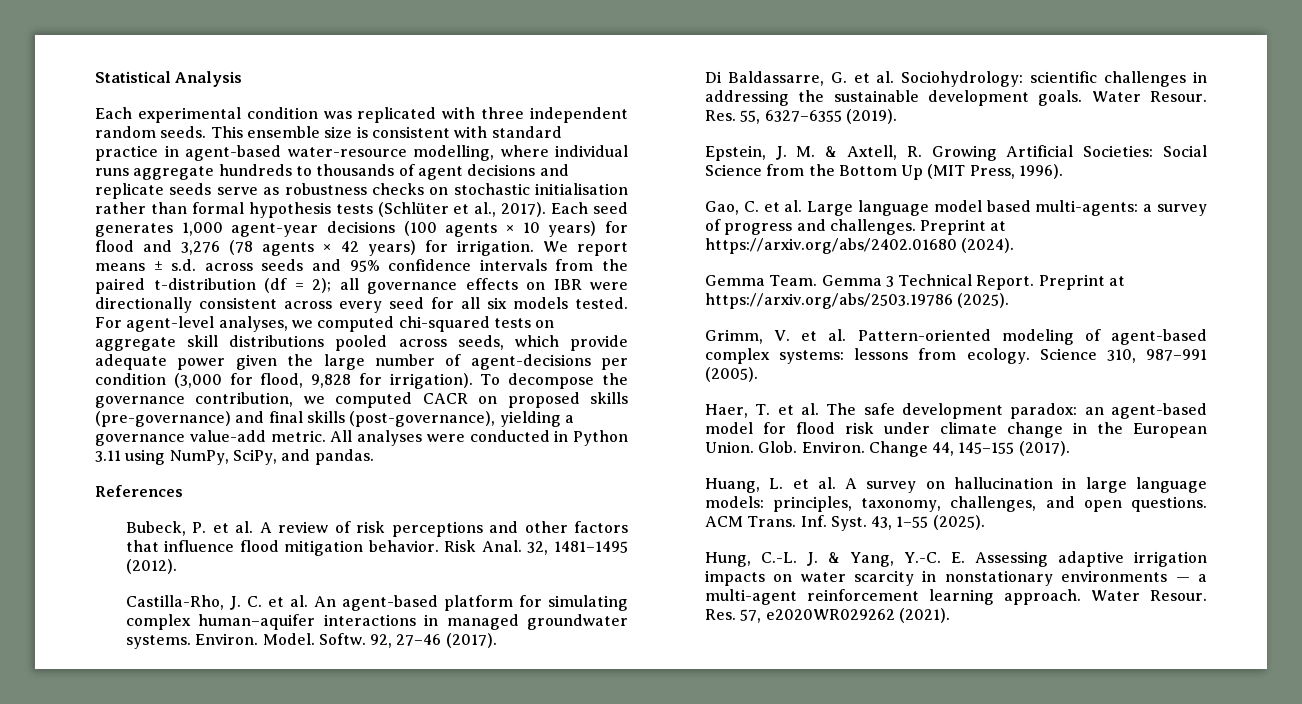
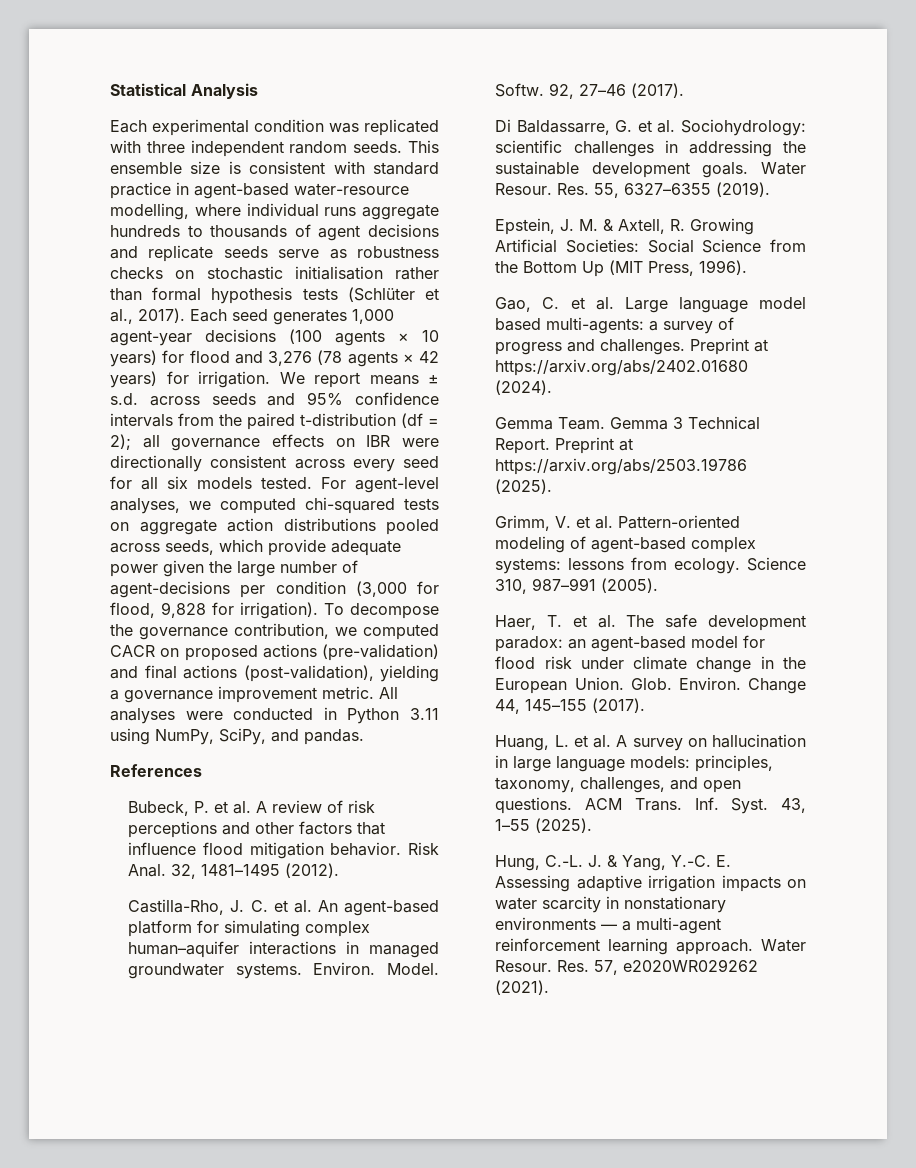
[187,335,219,347] skill -> [227,518,273,532] action
[590,392,628,404] [95,411,496,427] skills (pre-governance) and final skills (post-governance), -> [262,644,439,661] [110,665,374,682] actions (pre-validation) and final actions (post-validation),
[189,430,266,442] value-add -> [218,686,317,703] improvement

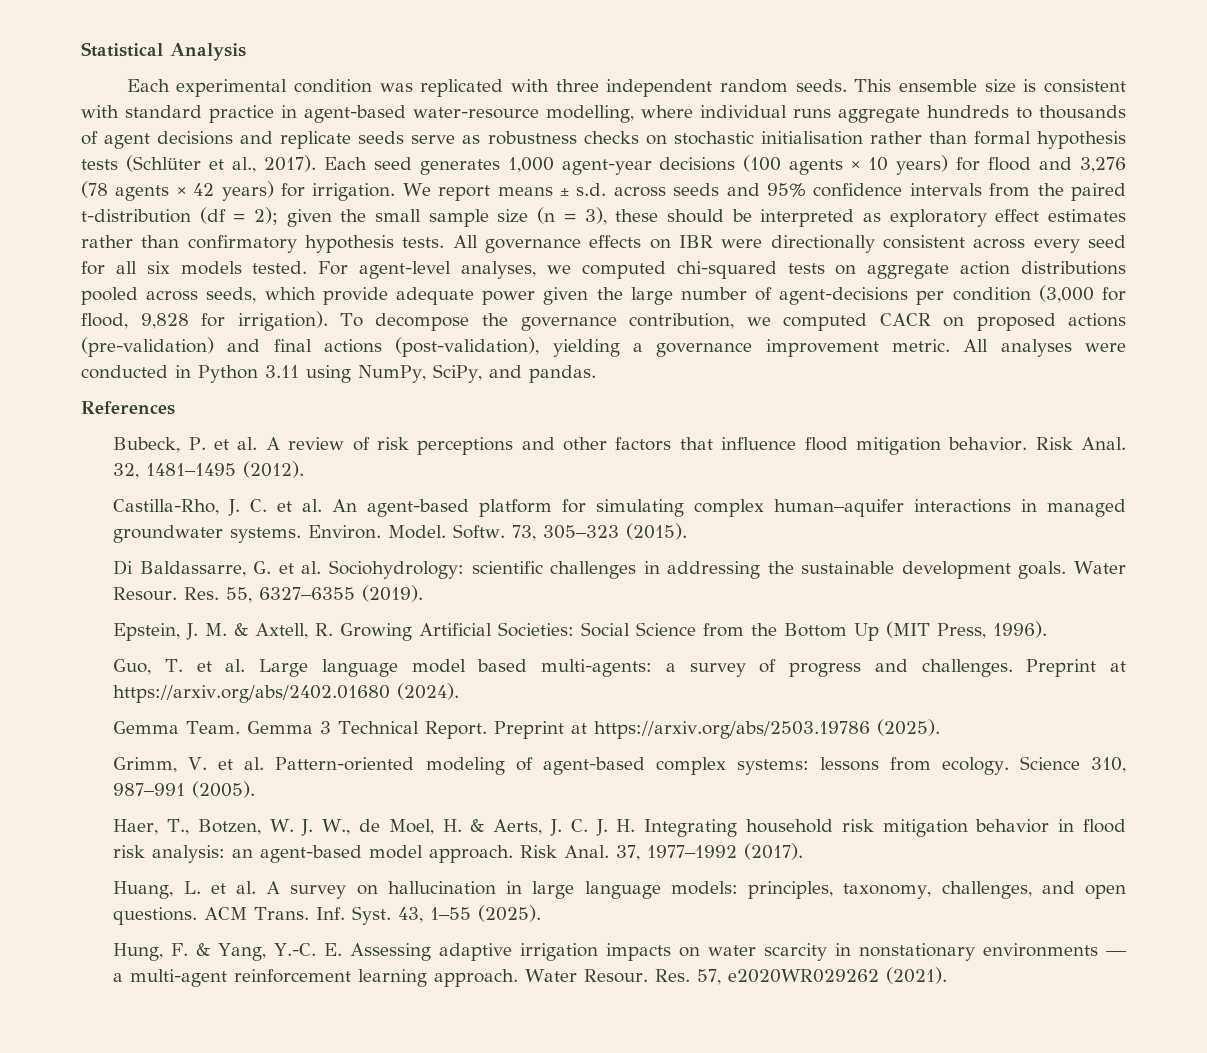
[142,435,160,448] all -> [286,207,1127,227] [81,235,478,253] given the small sample size (n = 3), these should be interpreted as exploratory effect estimates rather than confirmatory hypothesis tests. All
[549,83,685,99] 92, 27–46 (2017). -> [512,523,688,541] 73, 305–323 (2015).
[495,297,560,312] Gao, C. -> [113,659,184,675] Guo, T.
[547,614,806,631] [495,635,766,652] [495,656,806,673] [495,677,806,694] [495,699,588,714] T. et al. The safe development paradox: an agent-based model for flood risk under climate change in the European Union. Glob. Environ. Change 44, 145–155 -> [167,819,1126,837] [113,845,738,863] T., Botzen, W. J. W., de Moel, H. & Aerts, J. C. J. H. Integrating household risk mitigation behavior in flood risk analysis: an agent-based model approach. Risk Anal. 37, 1977–1992
[545,855,603,867] C.-L. J. -> [171,943,189,956] F.

